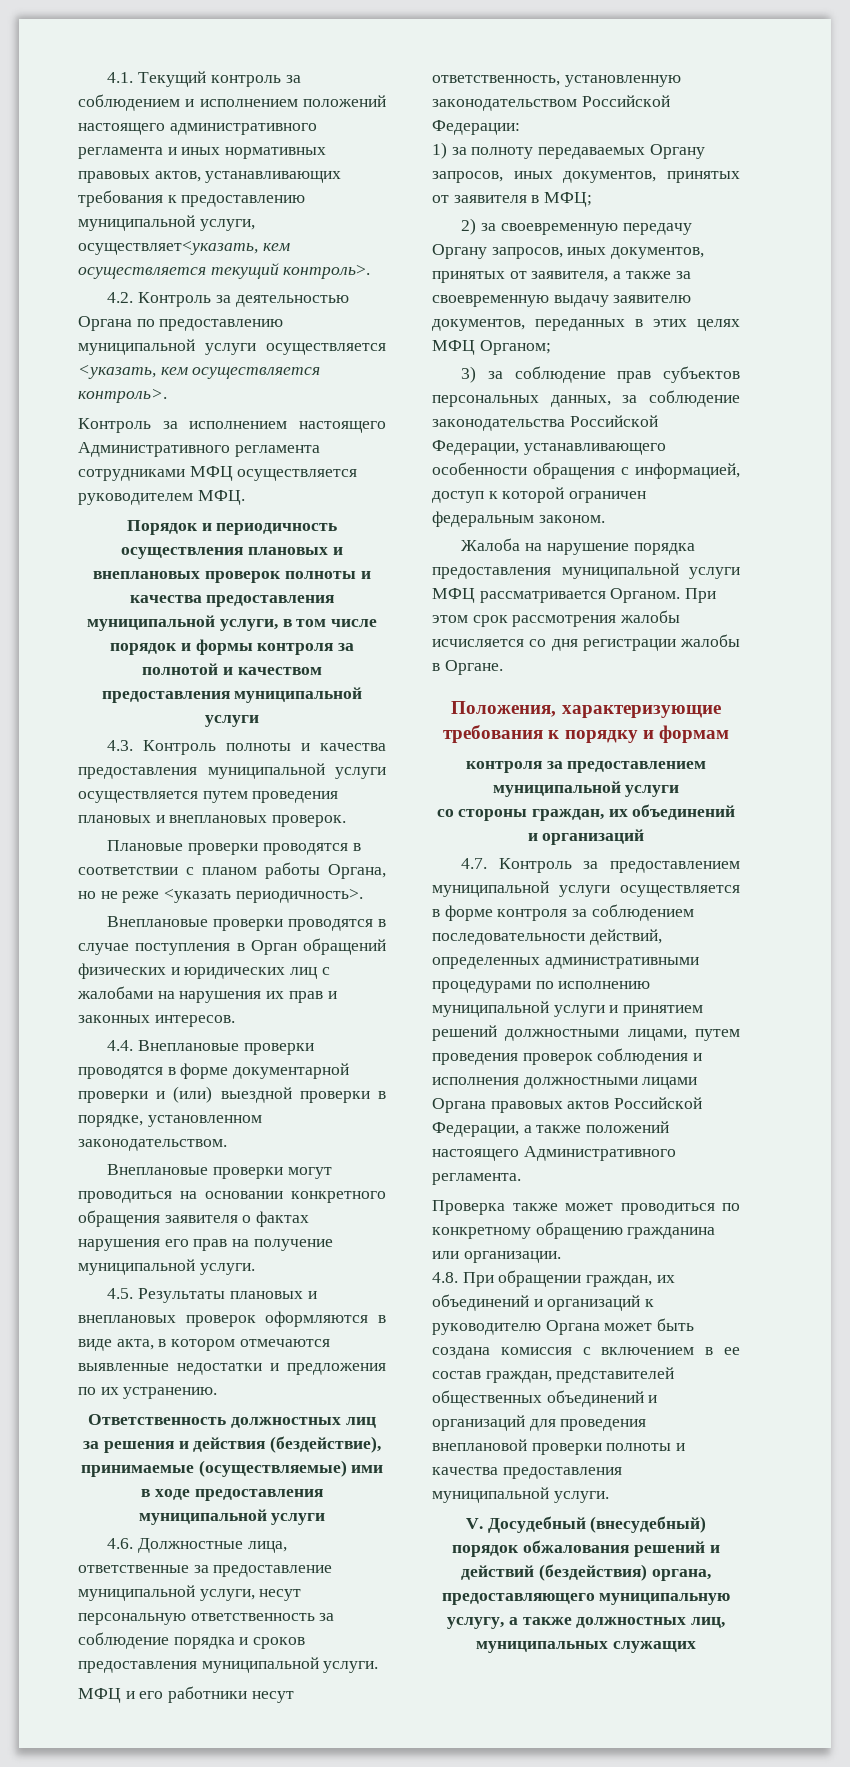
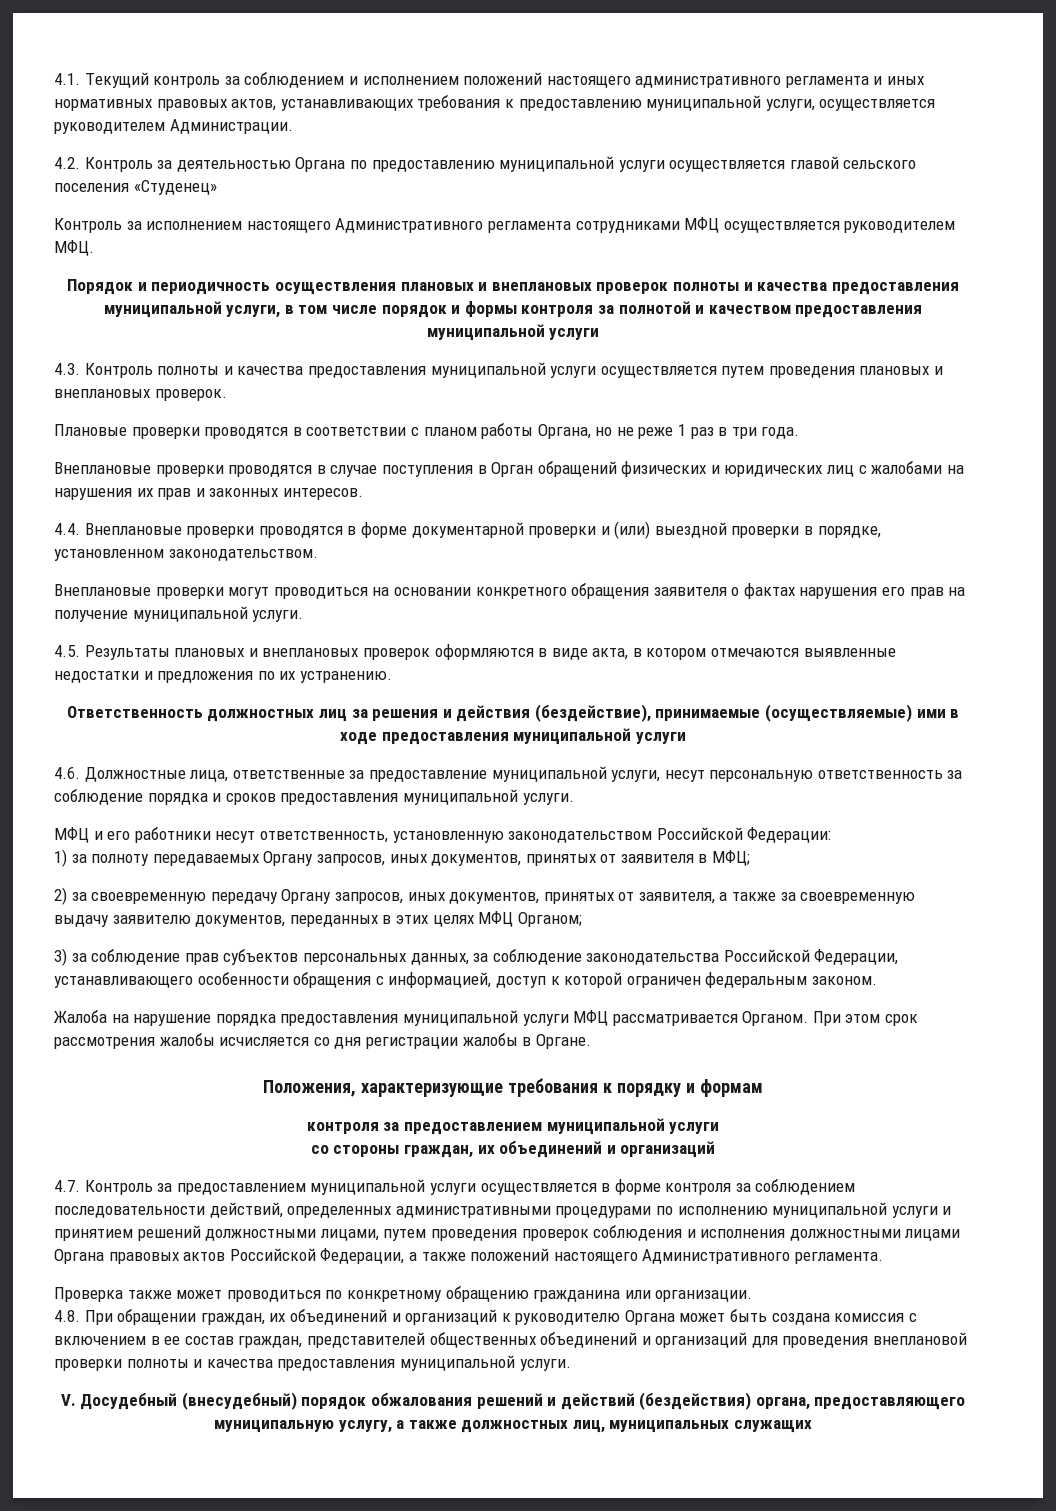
[78,240,290,255] [78,263,371,279] осуществляет<указать, кем осуществляется текущий контроль>. -> [819,99,936,111] [54,119,293,134] осуществляется руководителем Администрации.
[78,364,321,379] [78,388,167,403] <указать, кем осуществляется контроль>. -> [789,156,917,169] [54,180,217,195] главой сельского поселения «Студенец»
[164,888,363,903] <указать периодичность>. -> [678,424,800,439] 1 раз в три года.

